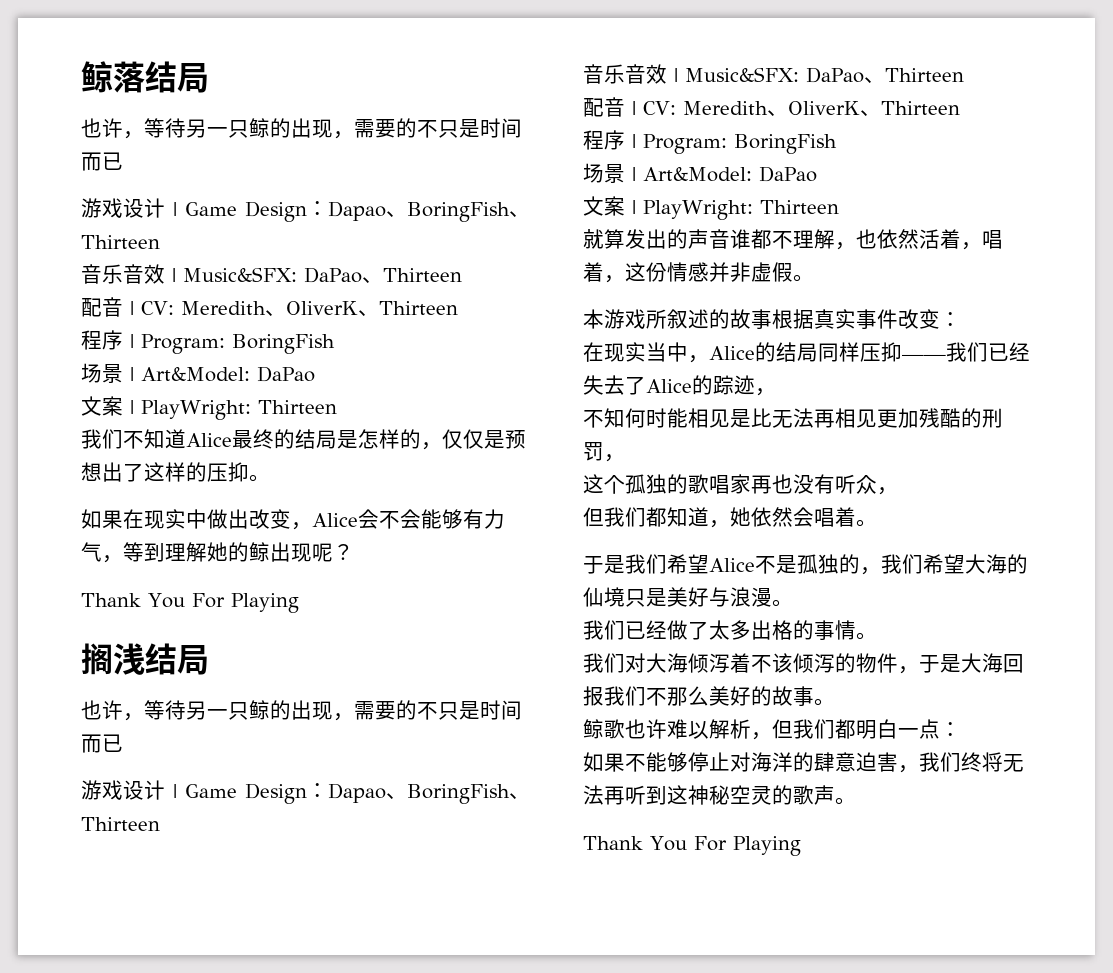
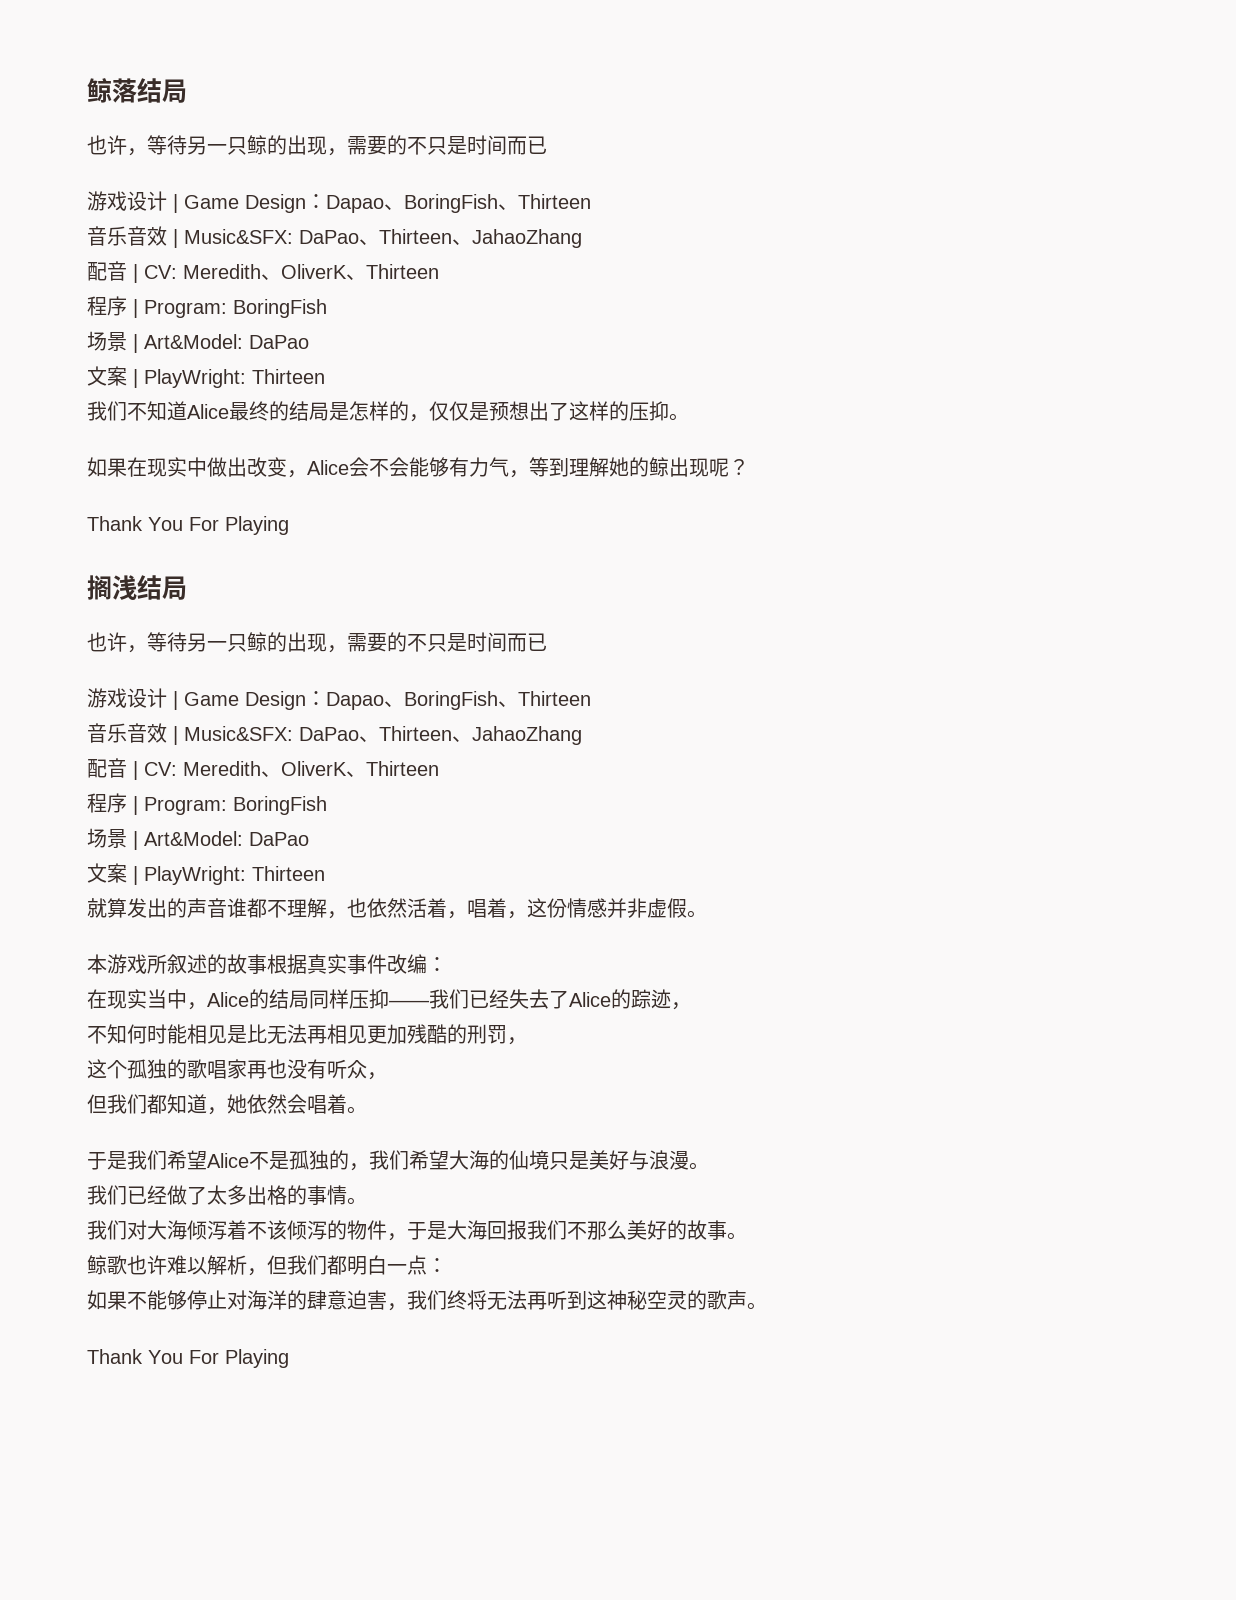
(462, 275) none -> [452,229,582,248] 、JahaoZhang
(964, 75) none -> [452,726,582,745] 、JahaoZhang
[919,309,940,329] 变 -> [407,954,427,974] 编

